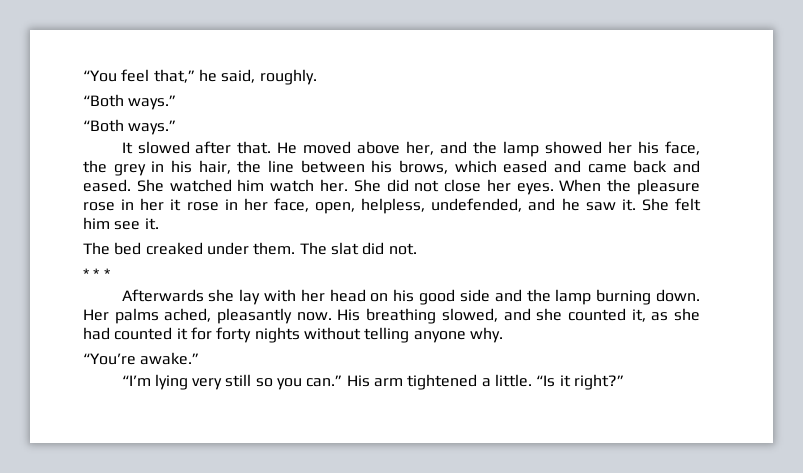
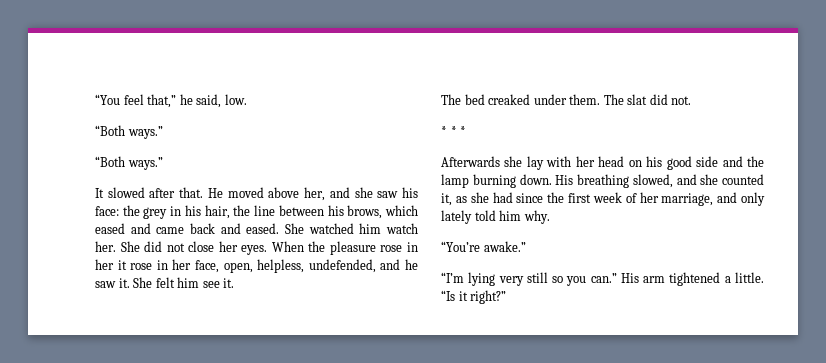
[259,69,317,85] roughly. -> [224,94,247,105] low.
[473,141,701,157] the lamp showed her his face, -> [354,187,418,198] [95,206,119,216] she saw his face:
[83,308,332,324] Her palms ached, pleasantly now. -> (552, 179) none
[114,327,466,343] counted it for forty nights without telling anyone -> [516,192,765,206] [441,210,522,224] since the first week of her marriage, and only lately told him

